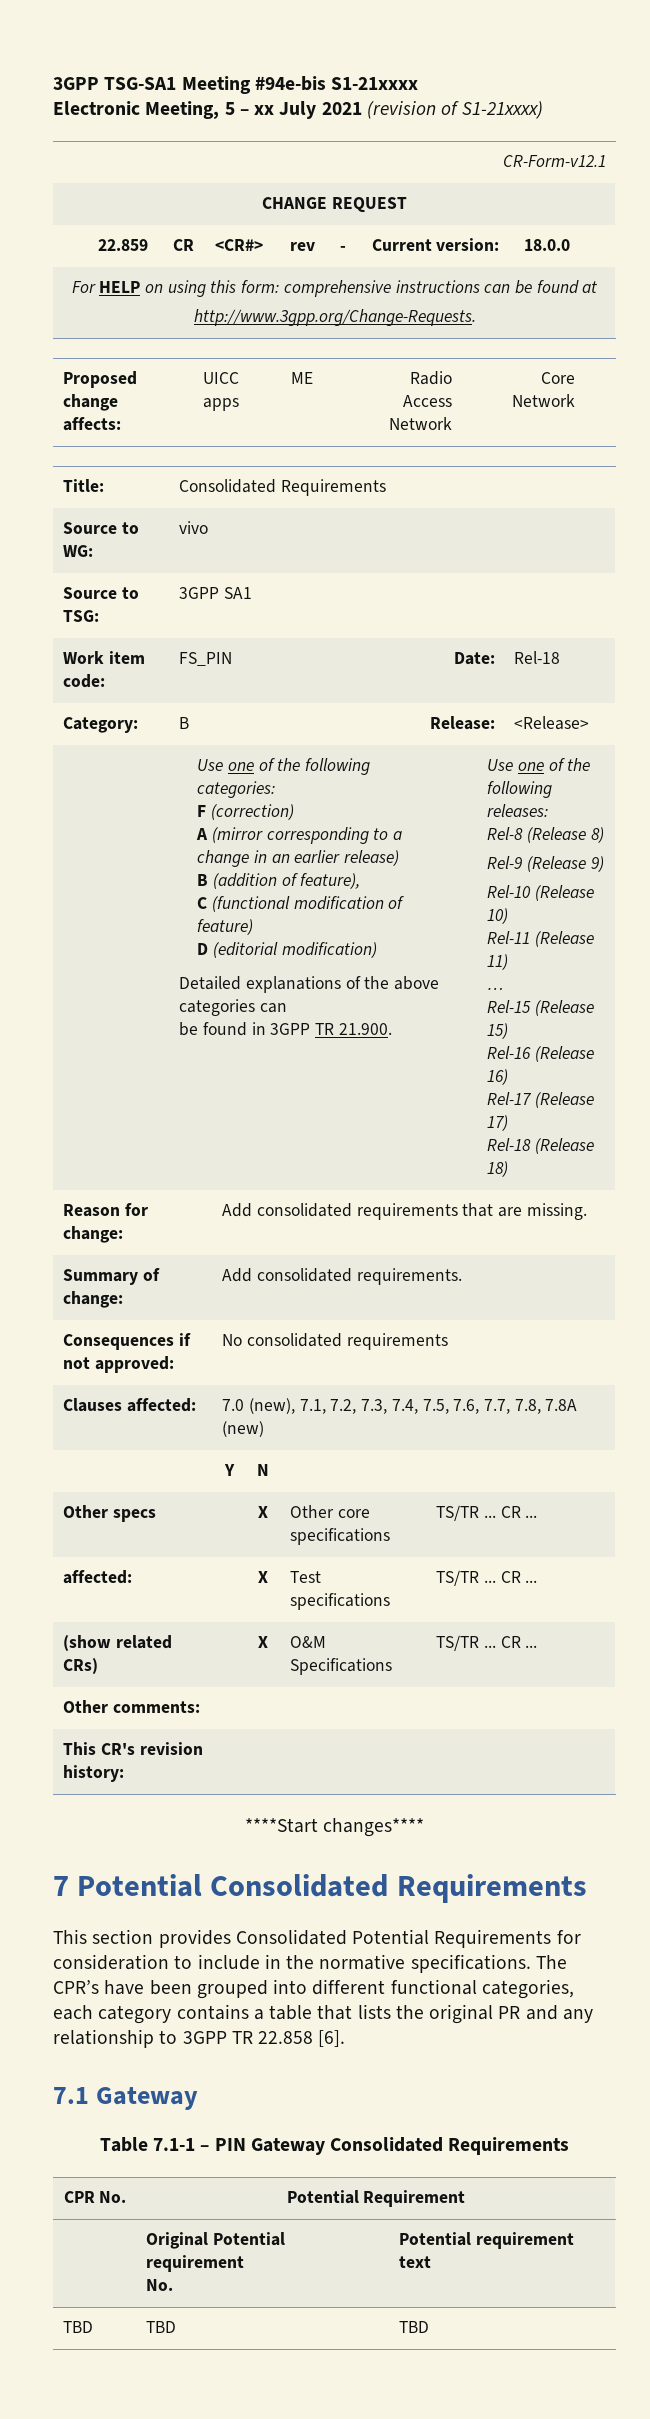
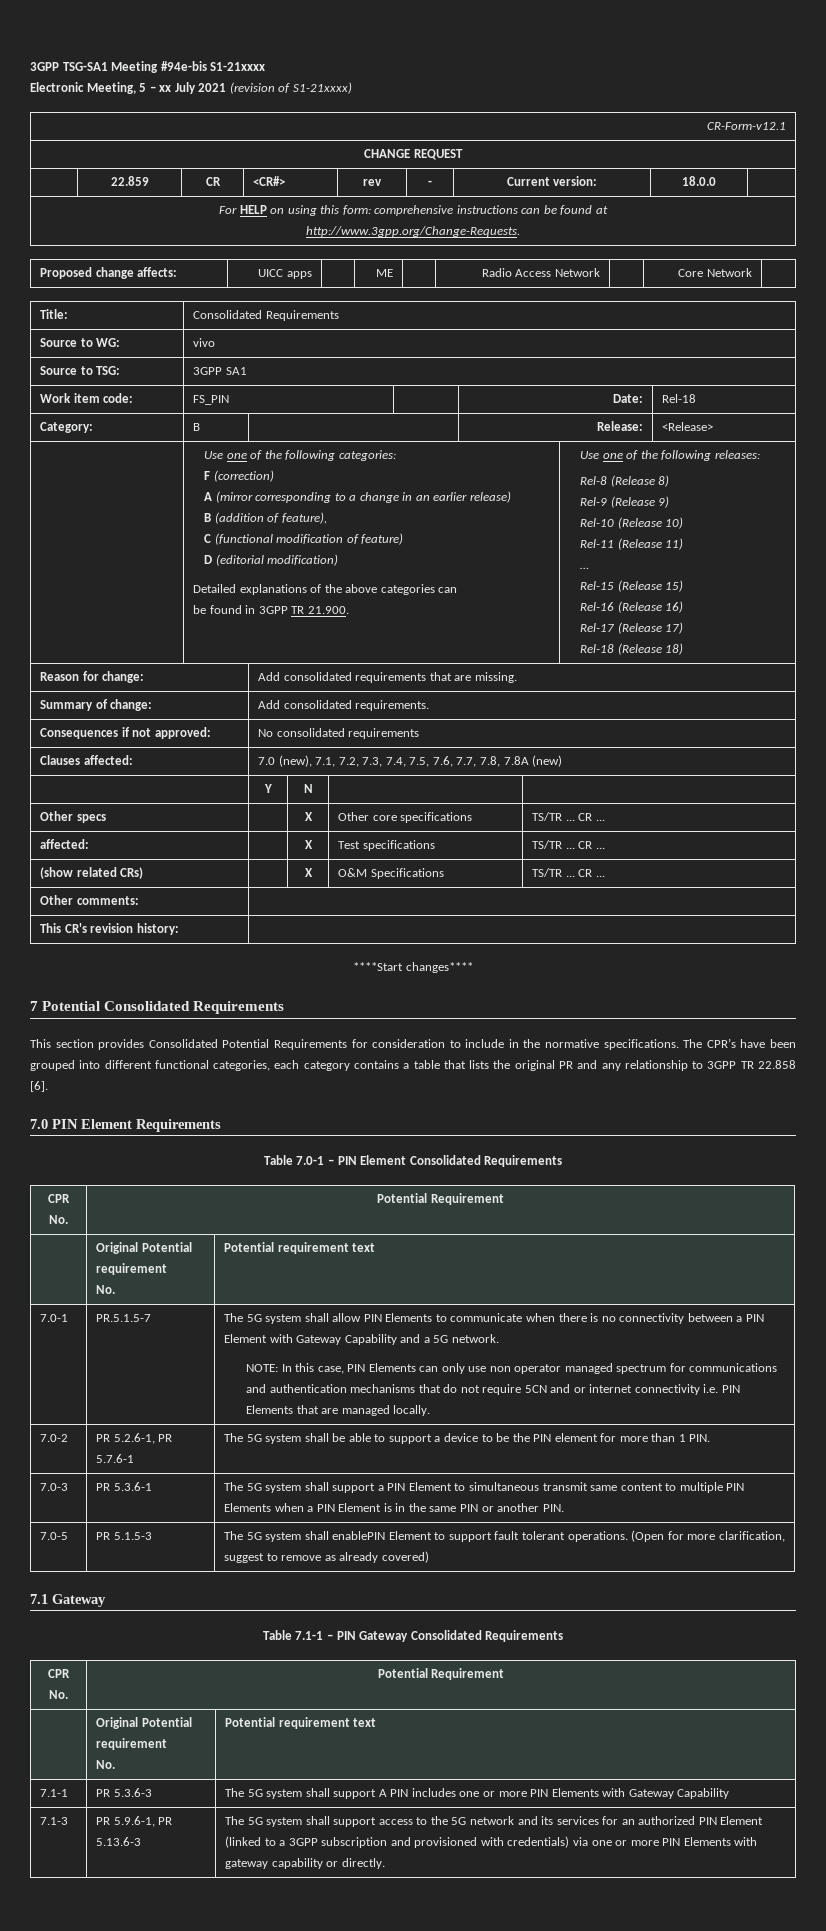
(346, 2038) none -> [30,1119,221,1132] [263,1155,563,1167] [48,1194,70,1203] [49,1215,68,1224] [377,1193,504,1205] [96,1242,192,1254] [96,1263,168,1275] [96,1285,116,1294] [224,1242,376,1254] [40,1314,69,1322] [96,1314,152,1322] [224,1313,764,1324] [224,1334,499,1345] [246,1363,778,1374] [246,1384,740,1395] [246,1405,431,1416] [40,1434,69,1442] [96,1433,173,1444] [96,1454,135,1463] [224,1433,711,1444] [40,1483,69,1491] [96,1482,152,1491] [224,1482,745,1493] [224,1503,564,1512] [40,1532,69,1540] [96,1532,152,1540] [224,1530,785,1542] [224,1551,429,1563] // 7.0 PIN Element Requirements // Table 7.0-1 – PIN Element Consolidated Requirements // CPR No. | Potential Requirement // | Original Potential requirement // No. | Potential requirement text // 7.0-1 | PR.5.1.5-7 | The 5G system shall allow PIN Elements to communicate when there is no connectivity between a PIN Element with Gateway Capability and a 5G network. // NOTE: In this case, PIN Elements can only use non operator managed spectrum for communications and authentication mechanisms that do not require 5CN and or internet connectivity i.e. PIN Elements that are managed locally. // 7.0-2 | PR 5.2.6-1, PR 5.7.6-1 | The 5G system shall be able to support a device to be the PIN element for more than 1 PIN. // 7.0-3 | PR 5.3.6-1 | The 5G system shall support a PIN Element to simultaneous transmit same content to multiple PIN Elements when a PIN Element is in the same PIN or another PIN. // 7.0-5 | PR 5.1.5-3 | The 5G system shall enablePIN Element to support fault tolerant operations. (Open for more clarification, suggest to remove as already covered)
[63,2321,94,2333] [146,2321,177,2333] [399,2321,430,2333] TBD | TBD | TBD -> [40,1789,69,1797] [96,1788,152,1797] [225,1788,730,1799] [40,1817,69,1825] [96,1816,173,1827] [96,1837,142,1846] [225,1816,764,1827] [225,1836,758,1848] [225,1858,385,1869] 7.1-1 | PR 5.3.6-3 | The 5G system shall support A PIN includes one or more PIN Elements with Gateway Capability // 7.1-3 | PR 5.9.6-1, PR 5.13.6-3 | The 5G system shall support access to the 5G network and its services for an authorized PIN Element (linked to a 3GPP subscription and provisioned with credentials) via one or more PIN Elements with gateway capability or directly.

